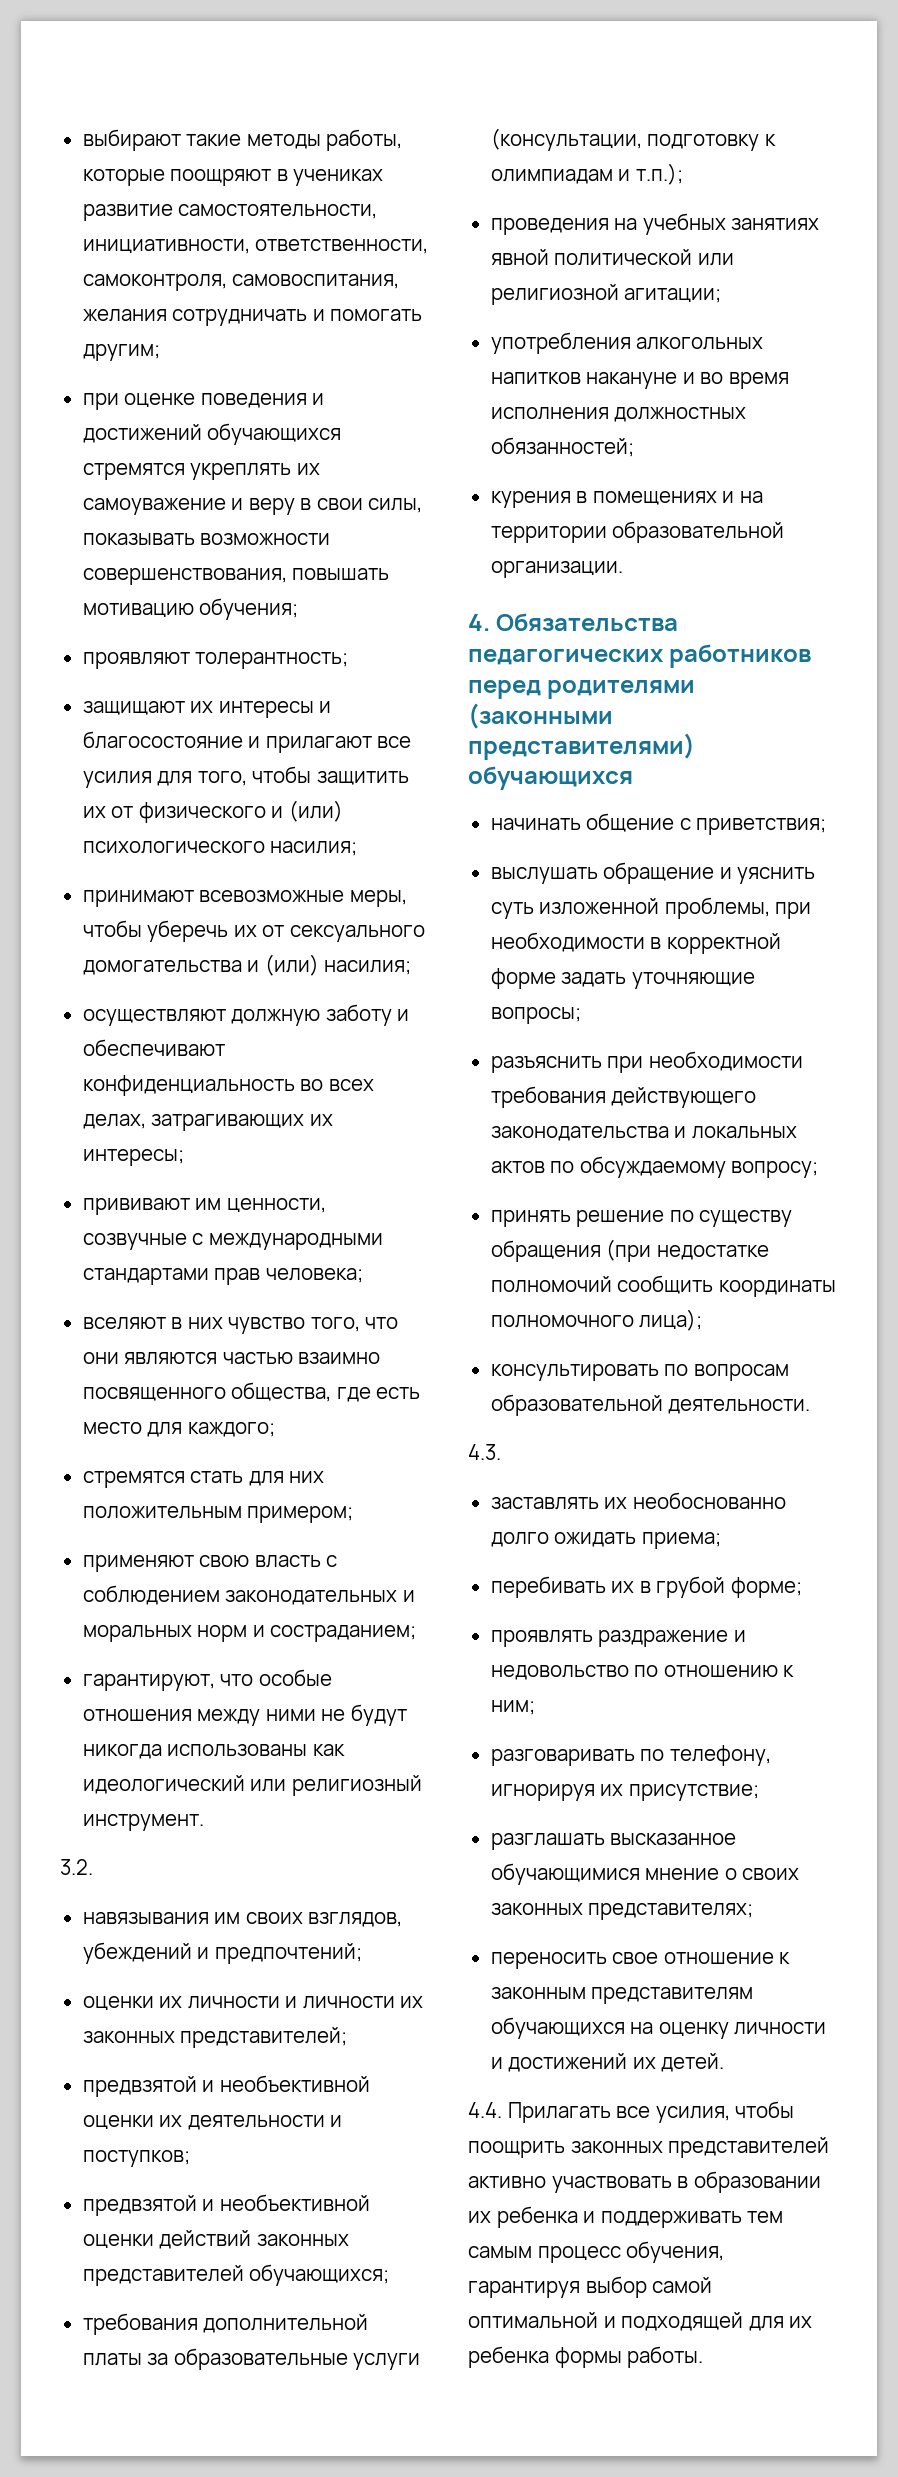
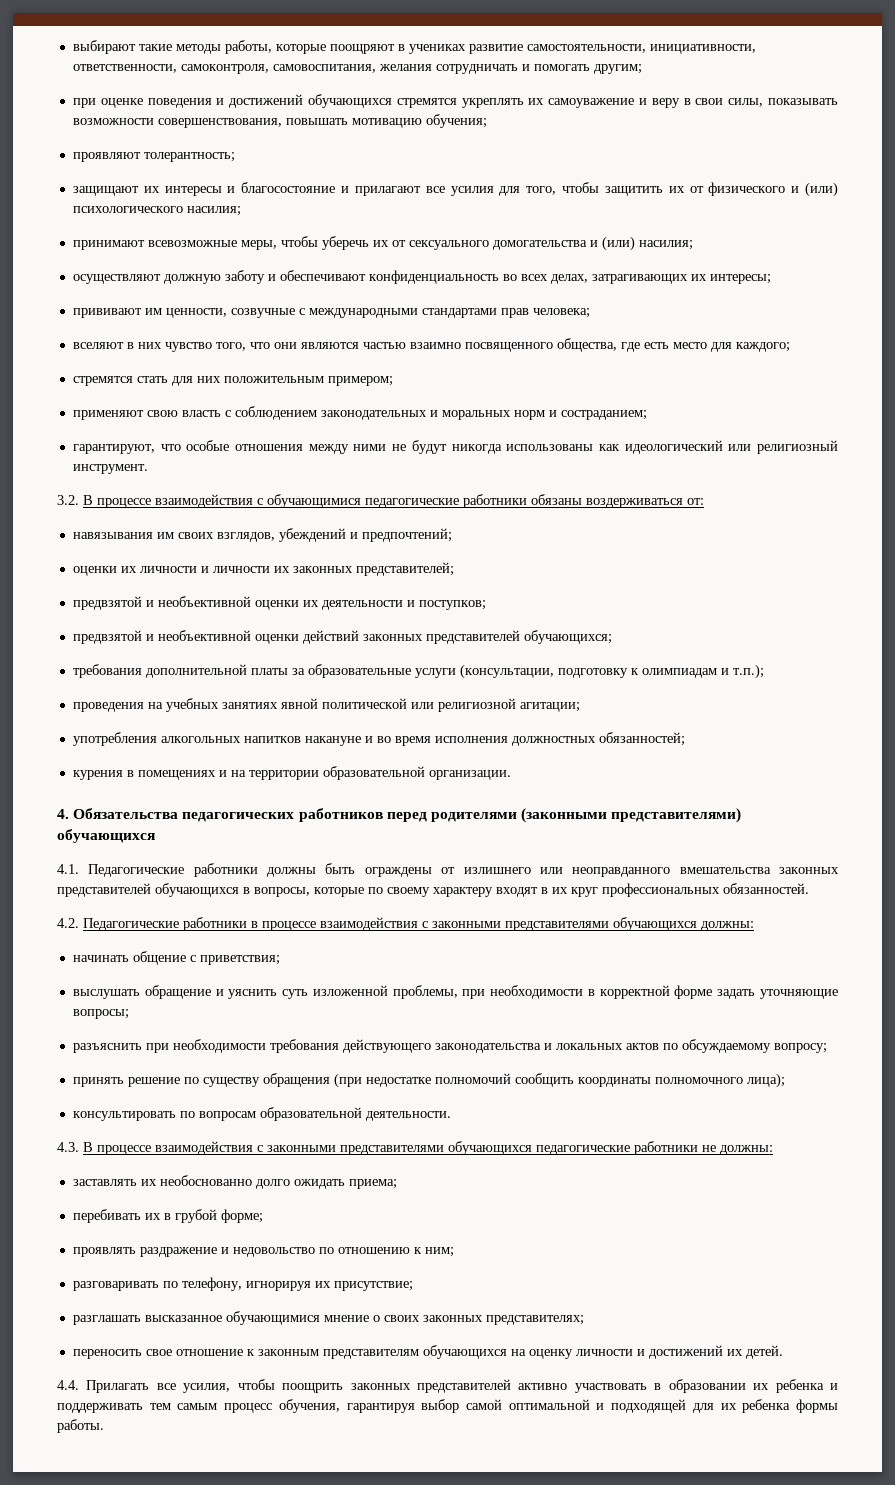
(93, 1867) none -> [83,494,704,508] В процессе взаимодействия с обучающимися педагогические работники обязаны воздерживаться от:
(633, 778) none -> [57,863,840,877] [57,883,809,897] [57,917,754,931] // 4.1. Педагогические работники должны быть ограждены от излишнего или неоправданного вмешательства законных представителей обучающихся в вопросы, которые по своему характеру входят в их круг профессиональных обязанностей. // 4.2. Педагогические работники в процессе взаимодействия с законными представителями обучающихся должны:
(501, 1452) none -> [83,1141,773,1155] В процессе взаимодействия с законными представителями обучающихся педагогические работники не должны:

